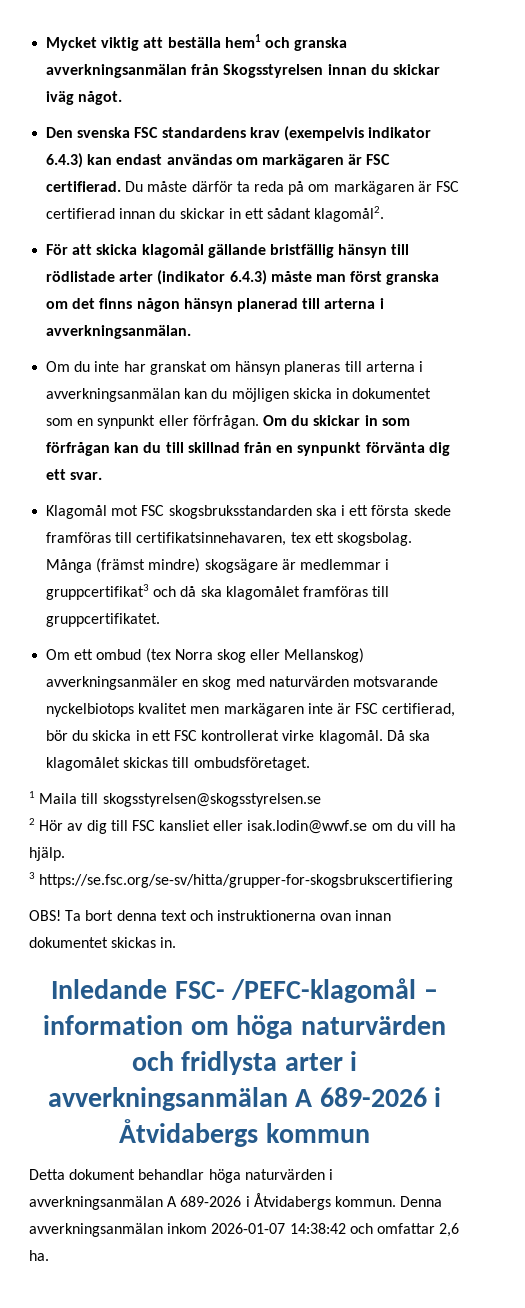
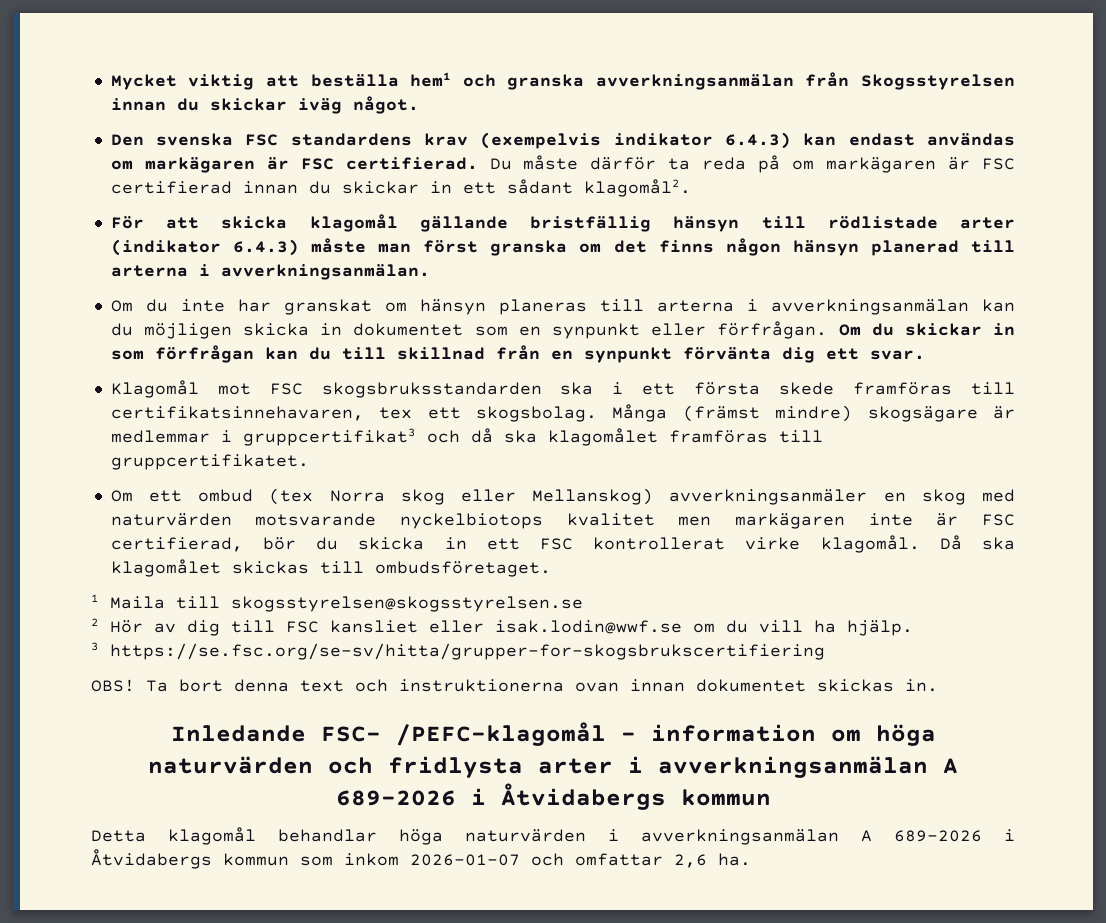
[69,1169,136,1180] dokument -> [168,827,256,845] klagomål
[334,1196,443,1207] [29,1223,163,1237] kommun. Denna avverkningsanmälan -> [223,853,333,866] kommun som
[289,1223,346,1234] 14:38:42 -> (520, 860) none

